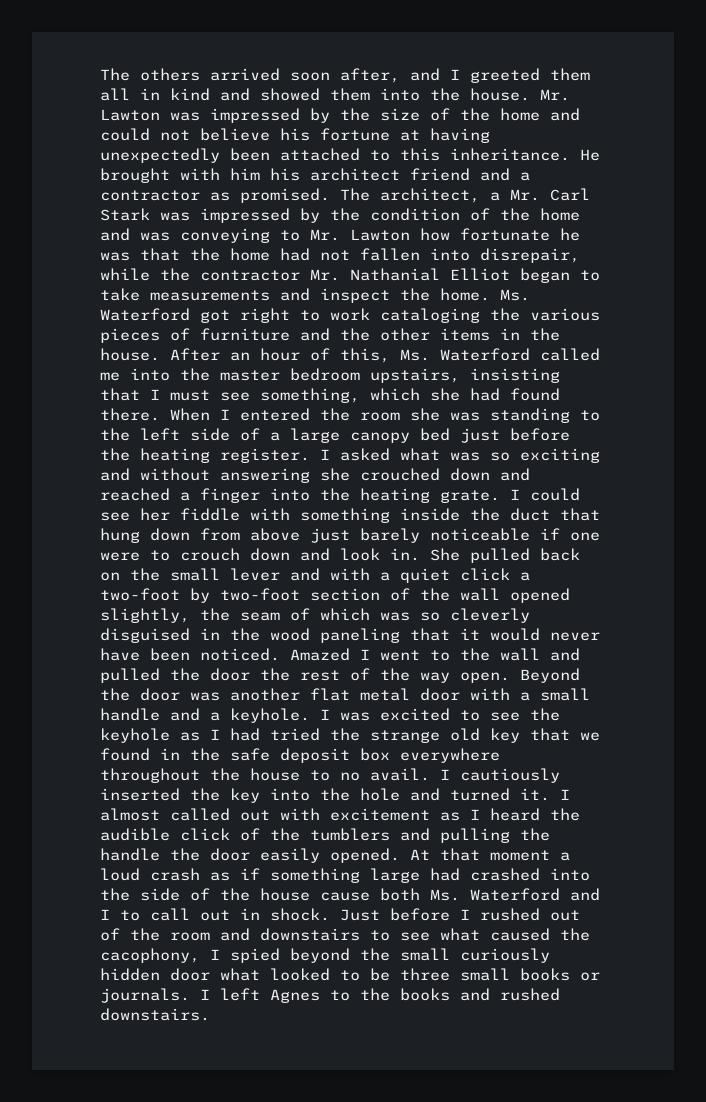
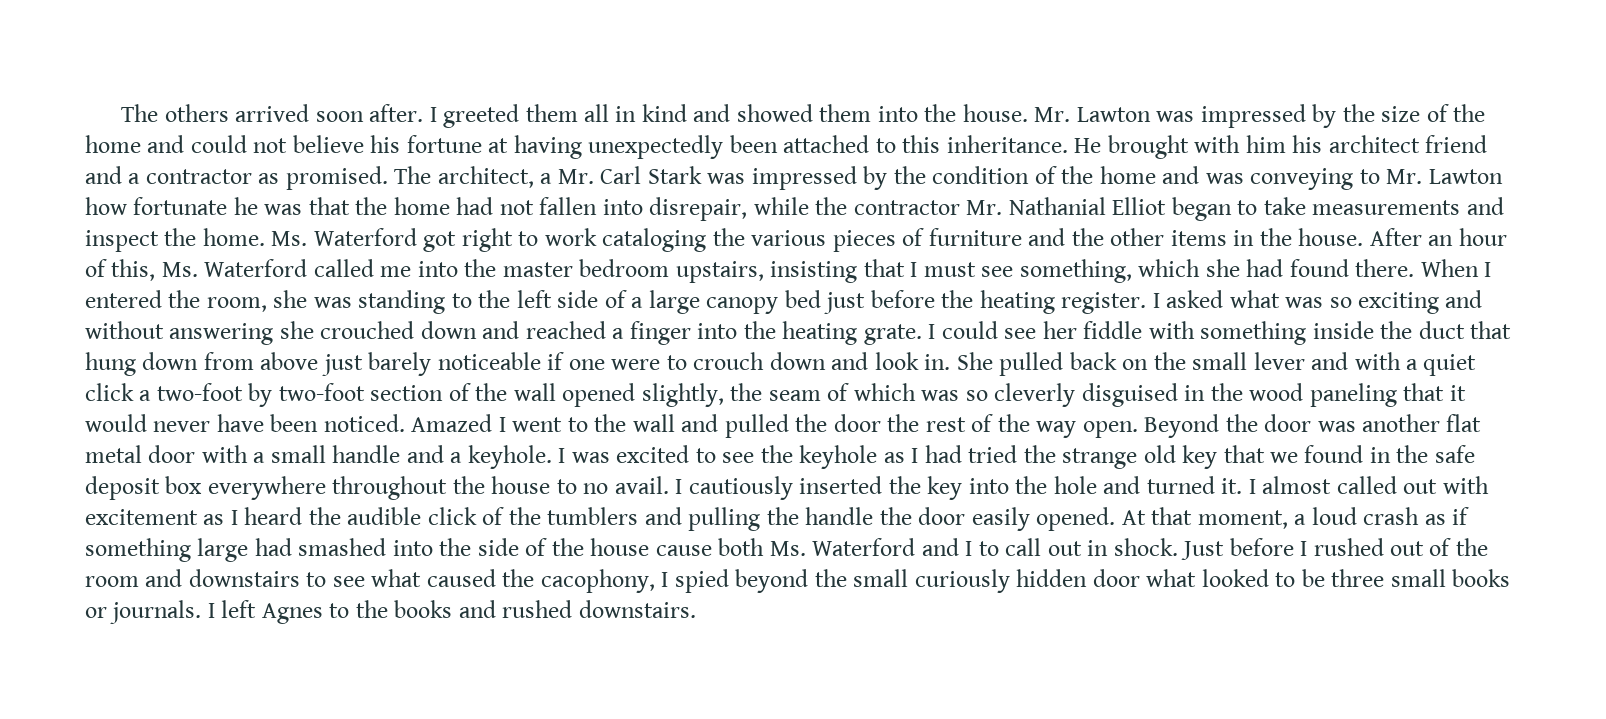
[340,68,440,83] after, and -> [369,104,424,122] after.
[360,412,400,421] room -> [206,297,267,312] room,
[490,850,550,861] moment -> [1197,510,1288,529] moment,
[470,868,540,881] crashed -> [298,538,387,556] smashed

